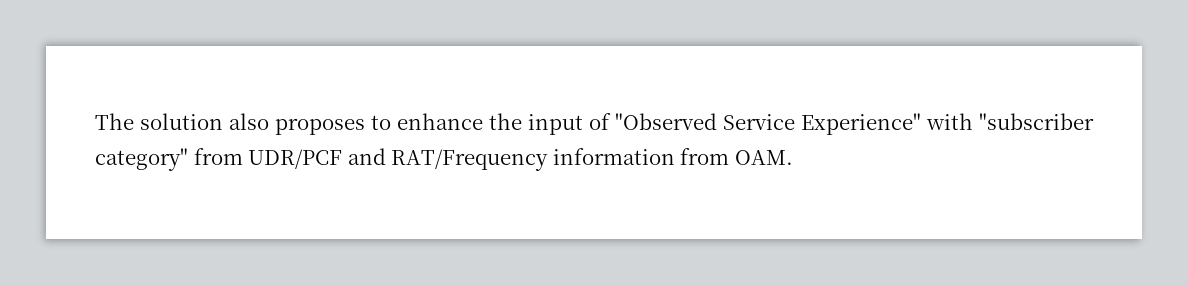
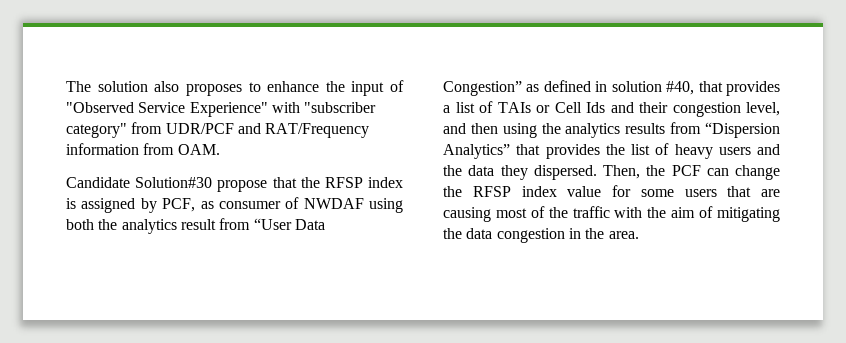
(793, 157) none -> [66,177,403,192] [66,197,403,213] [66,218,325,234] [443,80,780,96] [443,101,780,117] [443,122,780,138] [443,143,780,159] [443,165,780,180] [443,185,780,197] [443,206,780,222] [443,228,639,243] // Candidate Solution#30 propose that the RFSP index is assigned by PCF, as consumer of NWDAF using both the analytics result from “User Data Congestion” as defined in solution #40, that provides a list of TAIs or Cell Ids and their congestion level, and then using the analytics results from “Dispersion Analytics” that provides the list of heavy users and the data they dispersed. Then, the PCF can change the RFSP index value for some users that are causing most of the traffic with the aim of mitigating the data congestion in the area.

